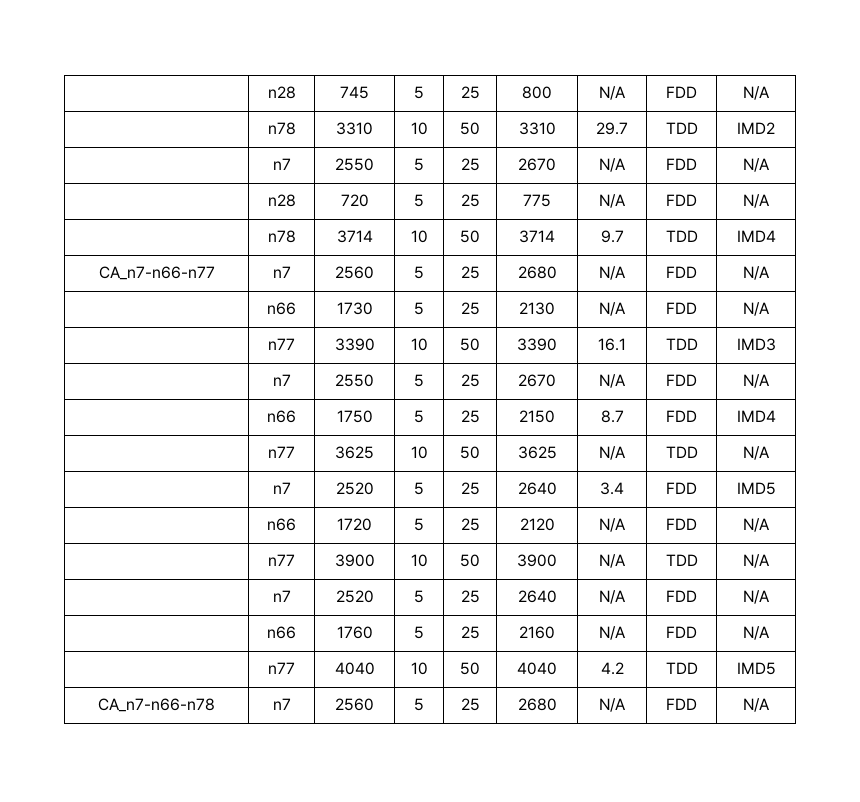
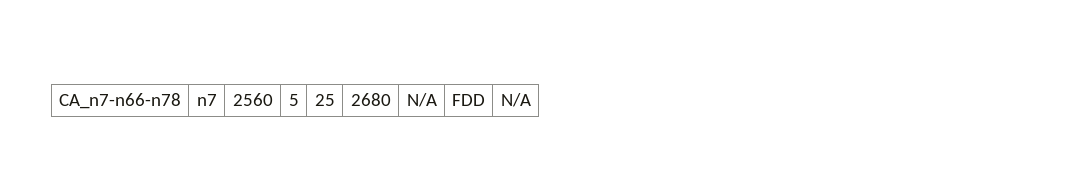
[267,86,296,99] [340,86,369,99] [414,86,424,99] [460,86,480,99] [522,86,552,99] [599,86,626,100] [666,86,697,98] [743,86,770,100] [267,122,296,135] [336,122,373,135] [410,122,428,135] [460,122,480,135] [518,122,556,135] [596,122,628,135] [665,122,698,134] [737,122,775,134] [272,158,291,170] [335,158,374,171] [414,158,424,171] [460,158,480,171] [518,158,556,171] [599,158,626,172] [666,158,697,170] [743,158,770,172] [267,194,296,207] [340,194,369,207] [414,194,424,207] [460,194,480,207] [523,194,551,207] [599,194,626,208] [666,194,697,206] [743,194,770,208] [267,230,296,243] [336,230,373,243] [410,230,428,243] [460,230,480,243] [519,230,555,243] [600,230,624,243] [665,230,698,242] [736,230,776,242] [98,266,215,280] [272,266,291,278] [335,266,374,279] [414,266,424,279] [460,266,480,279] [517,266,557,279] [599,266,626,280] [666,266,697,278] [743,266,770,280] [267,302,296,315] [336,302,373,315] [414,302,424,315] [460,302,480,315] [519,302,555,315] [599,302,626,316] [666,302,697,314] [743,302,770,316] [268,338,295,350] [334,338,375,351] [410,338,428,351] [460,338,480,351] [517,338,557,351] [598,338,626,351] [665,338,698,350] [736,338,776,351] [272,374,291,386] [335,374,374,387] [414,374,424,387] [460,374,480,387] [518,374,556,387] [599,374,626,388] [666,374,697,386] [743,374,770,388] [267,410,296,423] [336,410,373,423] [414,410,424,423] [460,410,480,423] [519,410,555,423] [600,410,624,423] [666,410,697,422] [736,410,776,422] [268,446,295,458] [335,446,374,459] [410,446,428,459] [460,446,480,459] [517,446,557,459] [599,446,626,460] [665,446,698,458] [743,446,770,460] [272,482,291,494] [335,482,374,495] [414,482,424,495] [460,482,480,495] [517,482,557,495] [600,482,624,495] [666,482,697,494] [736,482,776,495] [267,518,296,531] [337,518,372,531] [414,518,424,531] [460,518,480,531] [519,518,555,531] [599,518,626,532] [666,518,697,530] [743,518,770,532] [268,554,295,566] [334,554,375,567] [410,554,428,567] [460,554,480,567] [517,554,557,567] [599,554,626,568] [665,554,698,566] [743,554,770,568] [272,590,291,602] [335,590,374,603] [414,590,424,603] [460,590,480,603] [517,590,557,603] [599,590,626,604] [666,590,697,602] [743,590,770,604] [267,626,296,639] [336,626,373,639] [414,626,424,639] [460,626,480,639] [519,626,555,639] [599,626,626,640] [666,626,697,638] [743,626,770,640] [268,662,295,674] [334,662,375,675] [410,662,428,675] [460,662,480,675] [517,662,557,675] [600,662,624,675] [665,662,698,674] [736,662,776,675] | n28 | 745 | 5 | 25 | 800 | N/A | FDD | N/A // | n78 | 3310 | 10 | 50 | 3310 | 29.7 | TDD | IMD2 // | n7 | 2550 | 5 | 25 | 2670 | N/A | FDD | N/A // | n28 | 720 | 5 | 25 | 775 | N/A | FDD | N/A // | n78 | 3714 | 10 | 50 | 3714 | 9.7 | TDD | IMD4 // CA_n7-n66-n77 | n7 | 2560 | 5 | 25 | 2680 | N/A | FDD | N/A // | n66 | 1730 | 5 | 25 | 2130 | N/A | FDD | N/A // | n77 | 3390 | 10 | 50 | 3390 | 16.1 | TDD | IMD3 // | n7 | 2550 | 5 | 25 | 2670 | N/A | FDD | N/A // | n66 | 1750 | 5 | 25 | 2150 | 8.7 | FDD | IMD4 // | n77 | 3625 | 10 | 50 | 3625 | N/A | TDD | N/A // | n7 | 2520 | 5 | 25 | 2640 | 3.4 | FDD | IMD5 // | n66 | 1720 | 5 | 25 | 2120 | N/A | FDD | N/A // | n77 | 3900 | 10 | 50 | 3900 | N/A | TDD | N/A // | n7 | 2520 | 5 | 25 | 2640 | N/A | FDD | N/A // | n66 | 1760 | 5 | 25 | 2160 | N/A | FDD | N/A // | n77 | 4040 | 10 | 50 | 4040 | 4.2 | TDD | IMD5 // -> (59, 101) none

